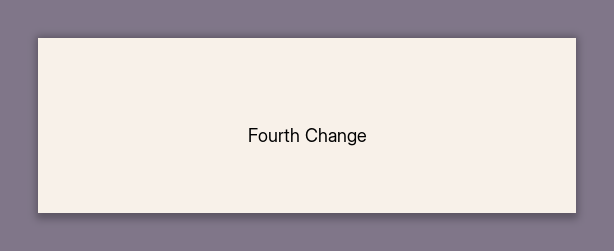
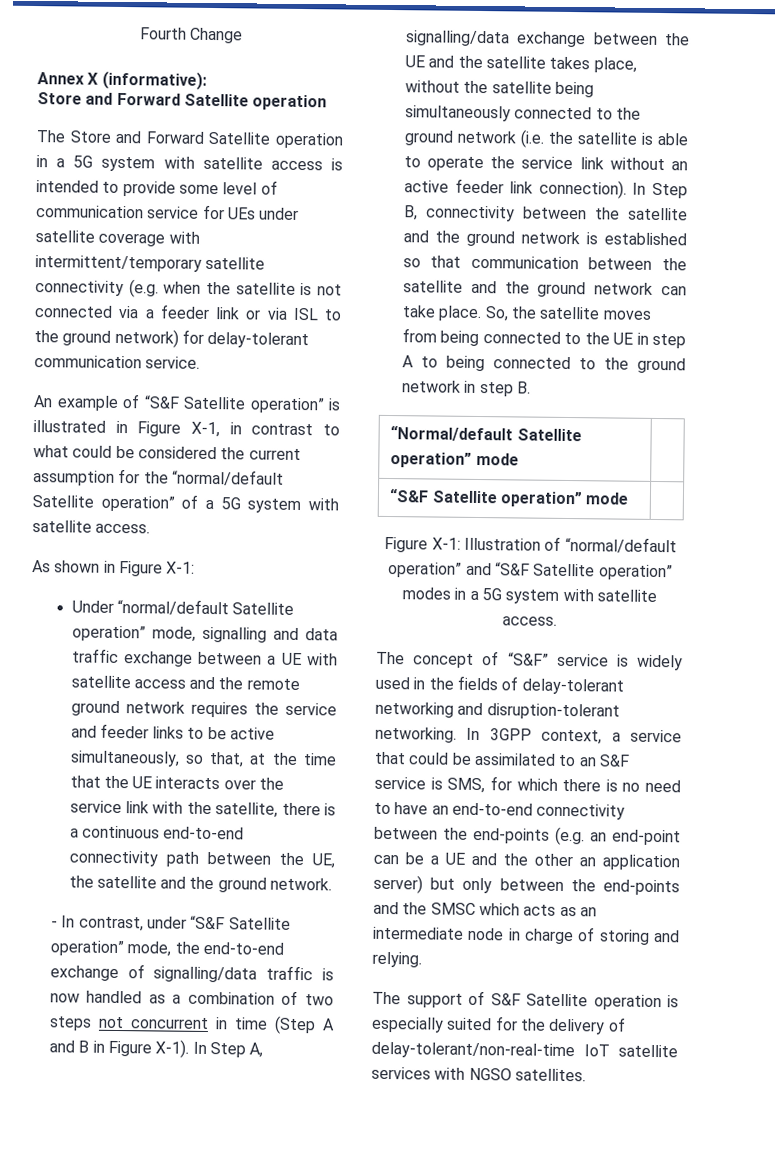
(367, 137) none -> [37,70,207,90] [37,92,328,111] [36,130,343,149] [36,155,343,172] [36,180,278,197] [36,204,300,220] [35,230,200,247] [35,255,266,272] [35,279,342,298] [34,304,342,321] [34,328,310,349] [34,355,201,369] [33,394,341,414] [33,420,340,438] [33,445,301,461] [33,468,284,486] [32,494,339,514] [32,520,151,534] [32,560,196,577] [71,598,295,616] [71,625,338,643] [71,648,338,667] [70,675,300,691] [70,700,337,718] [70,723,276,740] [69,750,337,768] [69,775,285,790] [69,800,336,818] [69,825,245,840] [68,850,335,869] [68,875,333,893] [50,915,291,932] [49,940,284,957] [49,964,334,983] [49,990,334,1006] [48,1015,335,1035] [48,1039,264,1058] [404,30,690,48] [404,55,637,73] [404,80,594,98] [404,105,641,122] [403,129,689,148] [403,156,688,172] [403,178,688,199] [403,205,688,222] [402,230,687,247] [402,255,687,271] [402,280,687,298] [401,305,652,322] [401,328,686,349] [401,355,686,374] [401,380,531,397] [390,425,582,442] [390,452,519,468] [389,488,629,508] [384,536,677,554] [388,562,673,581] [402,587,657,604] [502,616,557,626] [376,651,683,671] [375,675,624,695] [375,701,620,720] [375,726,682,745] [374,751,630,767] [374,776,681,794] [374,802,626,820] [374,826,681,846] [373,852,680,871] [373,874,680,896] [373,901,597,917] [372,926,680,945] [372,951,422,968] [372,990,679,1011] [371,1016,626,1035] [371,1041,678,1060] [371,1066,586,1082] // Annex X (informative): // Store and Forward Satellite operation // The Store and Forward Satellite operation in a 5G system with satellite access is intended to provide some level of communication service for UEs under satellite coverage with intermittent/temporary satellite connectivity (e.g. when the satellite is not connected via a feeder link or via ISL to the ground network) for delay-tolerant communication service. // An example of “S&F Satellite operation” is illustrated in Figure X-1, in contrast to what could be considered the current assumption for the “normal/default Satellite operation” of a 5G system with satellite access. // As shown in Figure X-1: // Under “normal/default Satellite operation” mode, signalling and data traffic exchange between a UE with satellite access and the remote ground network requires the service and feeder links to be active simultaneously, so that, at the time that the UE interacts over the service link with the satellite, there is a continuous end-to-end connectivity path between the UE, the satellite and the ground network. // - In contrast, under “S&F Satellite operation” mode, the end-to-end exchange of signalling/data traffic is now handled as a combination of two steps not concurrent in time (Step A and B in Figure X-1). In Step A, signalling/data exchange between the UE and the satellite takes place, without the satellite being simultaneously connected to the ground network (i.e. the satellite is able to operate the service link without an active feeder link connection). In Step B, connectivity between the satellite and the ground network is established so that communication between the satellite and the ground network can take place. So, the satellite moves from being connected to the UE in step A to being connected to the ground network in step B. // “Normal/default Satellite operation” mode | // “S&F Satellite operation” mode | // Figure X-1: Illustration of “normal/default operation” and “S&F Satellite operation” modes in a 5G system with satellite access. // The concept of “S&F” service is widely used in the fields of delay-tolerant networking and disruption-tolerant networking. In 3GPP context, a service that could be assimilated to an S&F service is SMS, for which there is no need to have an end-to-end connectivity between the end-points (e.g. an end-point can be a UE and the other an application server) but only between the end-points and the SMSC which acts as an intermediate node in charge of storing and relying. // The support of S&F Satellite operation is especially suited for the delivery of delay-tolerant/non-real-time IoT satellite services with NGSO satellites.

